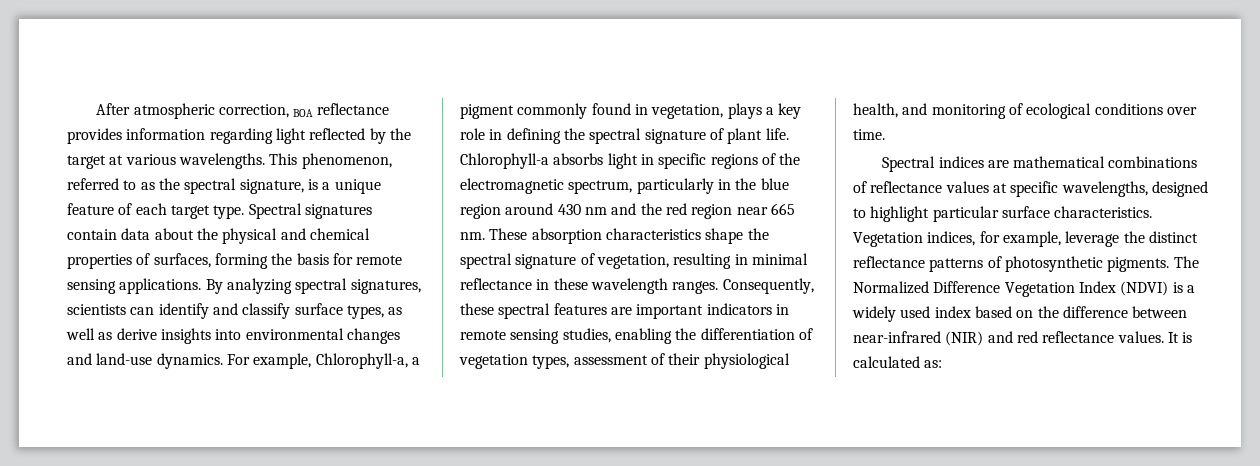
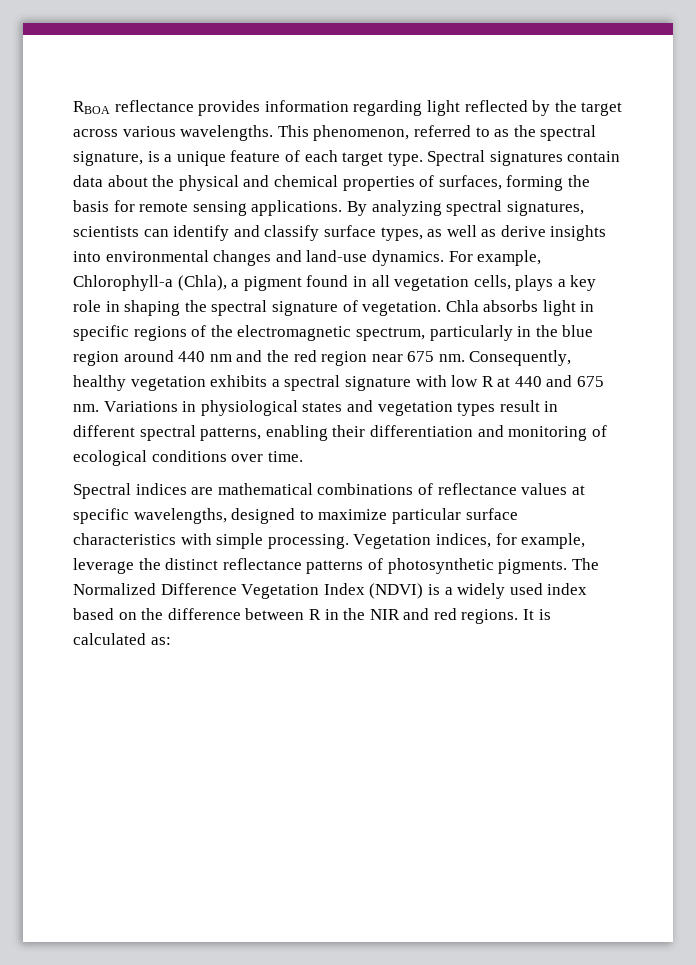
[96,103,314,119] After atmospheric correction, BOA -> [73,101,110,114] RBOA
[109,155,124,165] at -> [73,129,118,137] across
[315,353,408,369] Chlorophyll-a, -> [73,275,227,291] Chlorophyll-a (Chla),
[517,103,588,119] commonly -> (302, 283) none
[651,104,724,119] vegetation, -> [371,275,511,291] all vegetation cells,
[506,128,789,144] [460,153,549,169] defining the spectral signature of plant life. Chlorophyll-a -> [124,300,479,316] shaping the spectral signature of vegetation. Chla
[557,204,581,215] 430 -> [178,351,206,362] 440
[770,203,795,215] [460,228,769,244] [460,253,808,269] [460,278,814,294] [460,303,789,319] [460,328,813,344] [459,353,790,369] [853,103,898,118] 665 nm. These absorption characteristics shape the spectral signature of vegetation, resulting in minimal reflectance in these wavelength ranges. Consequently, these spectral features are important indicators in remote sensing studies, enabling the differentiation of vegetation types, assessment of their physiological health, -> [407,350,572,366] [73,375,605,391] [73,400,559,416] [73,425,473,441] 675 nm. Consequently, healthy vegetation exhibits a spectral signature with low R at 440 and 675 nm. Variations in physiological states and vegetation types result in different spectral patterns, enabling their differentiation
[870,206,930,222] highlight -> [318,509,388,520] maximize
[1054,206,1153,218] characteristics. -> [73,533,349,549] characteristics with simple processing.
[853,331,1164,346] near-infrared (NIR) and red reflectance values. -> [308,608,519,624] R in the NIR and red regions.

